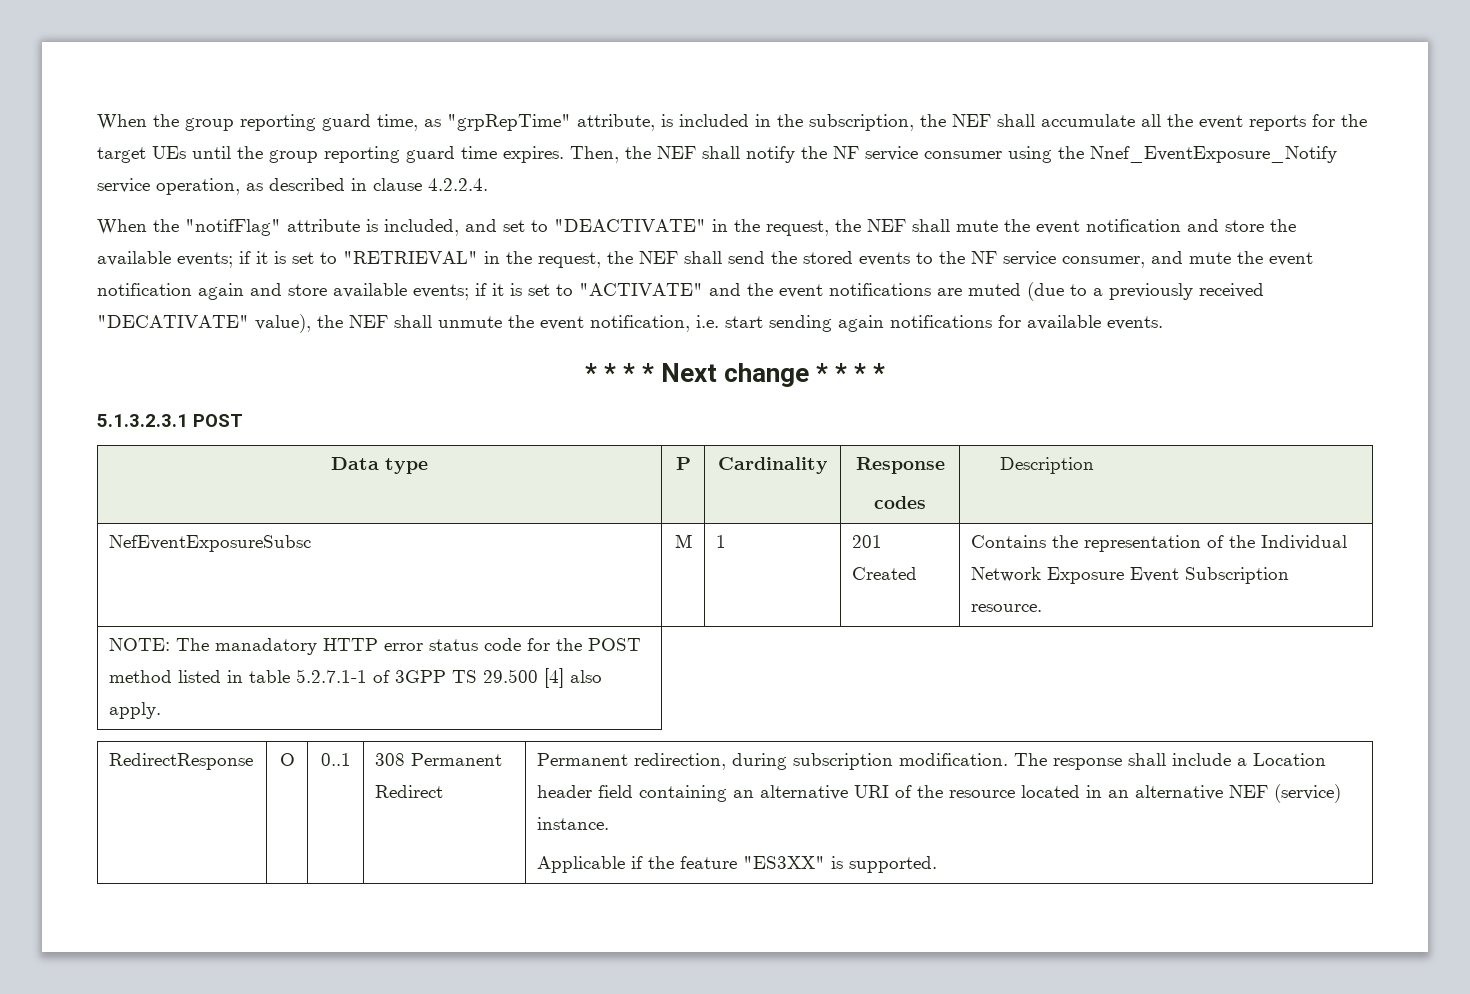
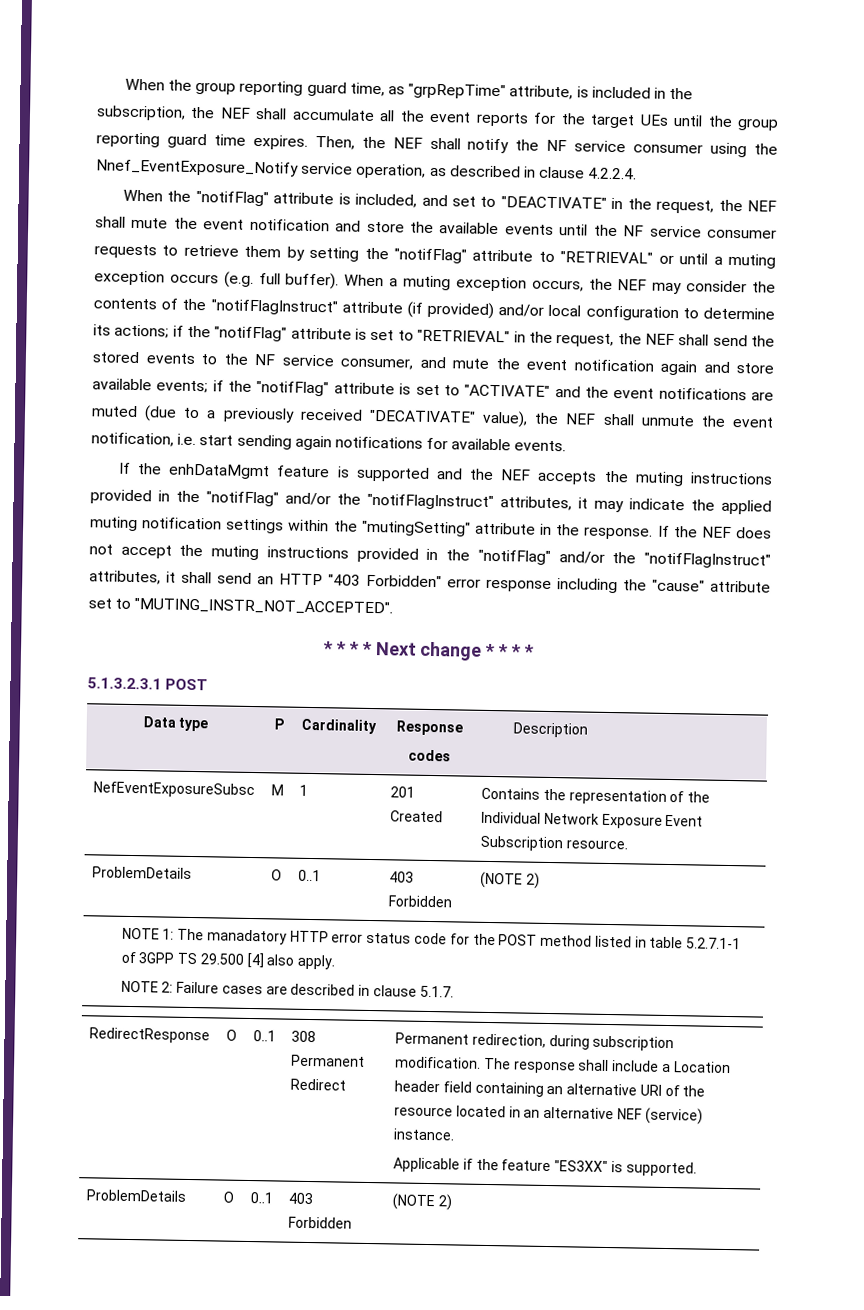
[177,251,268,268] events; if it -> [504,224,778,239] [94,244,777,269] [94,270,776,295] [93,298,775,322] [93,324,352,342] events until the NF service consumer requests to retrieve them by setting the "notifFlag" attribute to "RETRIEVAL" or until a muting exception occurs (e.g. full buffer). When a muting exception occurs, the NEF may consider the contents of the "notifFlagInstruct" attribute (if provided) and/or local configuration to determine its actions; if the "notifFlag" attribute
[492,283,504,296] it -> [228,380,395,397] the "notifFlag" attribute
(1163, 323) none -> [117,462,773,487] [90,489,772,515] [90,516,772,540] [89,544,772,569] [89,570,771,594] [88,598,394,616] // If the enhDataMgmt feature is supported and the NEF accepts the muting instructions provided in the "notifFlag" and/or the "notifFlagInstruct" attributes, it may indicate the applied muting notification settings within the "mutingSetting" attribute in the response. If the NEF does not accept the muting instructions provided in the "notifFlag" and/or the "notifFlagInstruct" attributes, it shall send an HTTP "403 Forbidden" error response including the "cause" attribute set to "MUTING_INSTR_NOT_ACCEPTED".
[109,638,171,651] NOTE: -> [91,866,192,879] [271,869,282,881] [297,869,321,882] [388,871,414,883] [387,895,452,908] [479,871,540,889] [121,927,175,940] ProblemDetails | O | 0..1 | 403 Forbidden | (NOTE 2) // NOTE 1:
(162, 710) none -> [120,980,454,998] // NOTE 2: Failure cases are described in clause 5.1.7.
(938, 864) none -> [85,1189,186,1202] [223,1191,234,1203] [250,1192,273,1204] [287,1192,313,1205] [287,1216,352,1229] [391,1193,452,1211] // ProblemDetails | O | 0..1 | 403 Forbidden | (NOTE 2)

